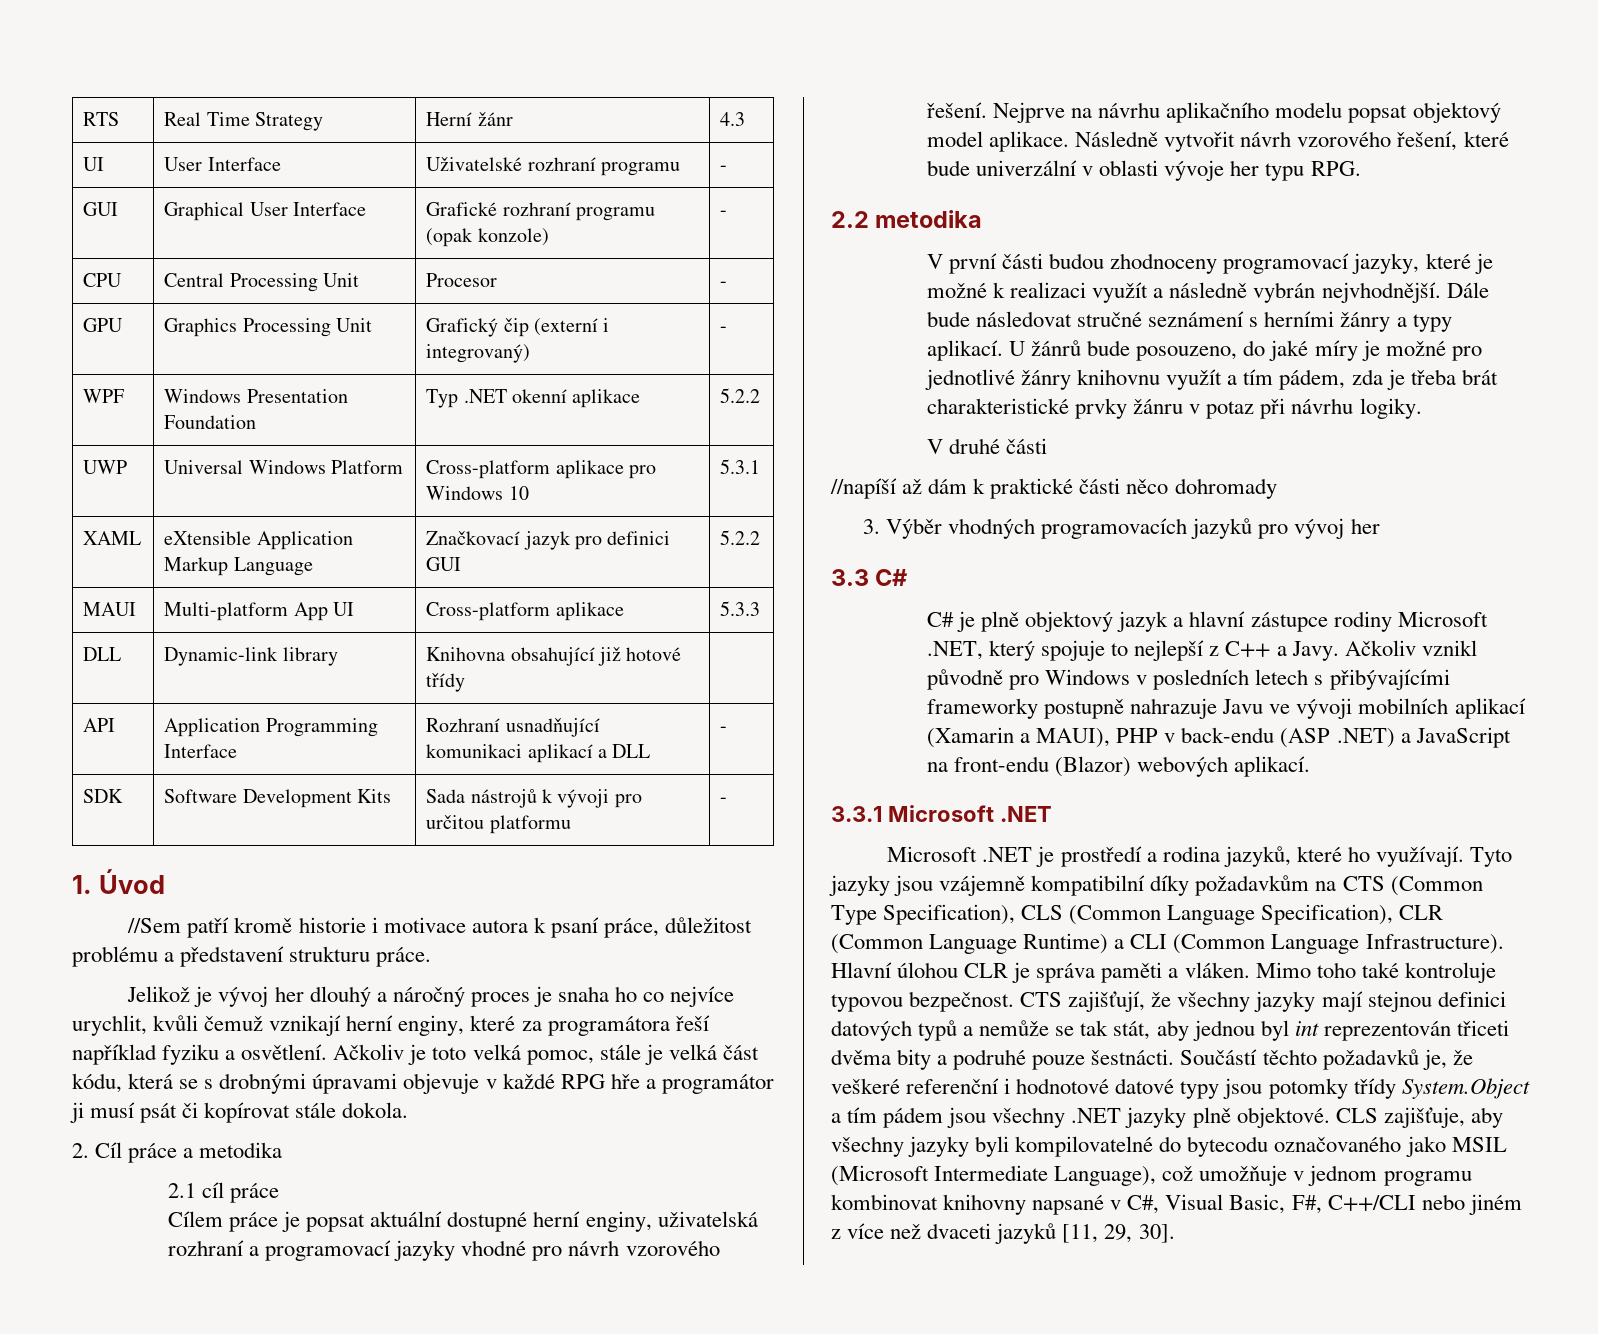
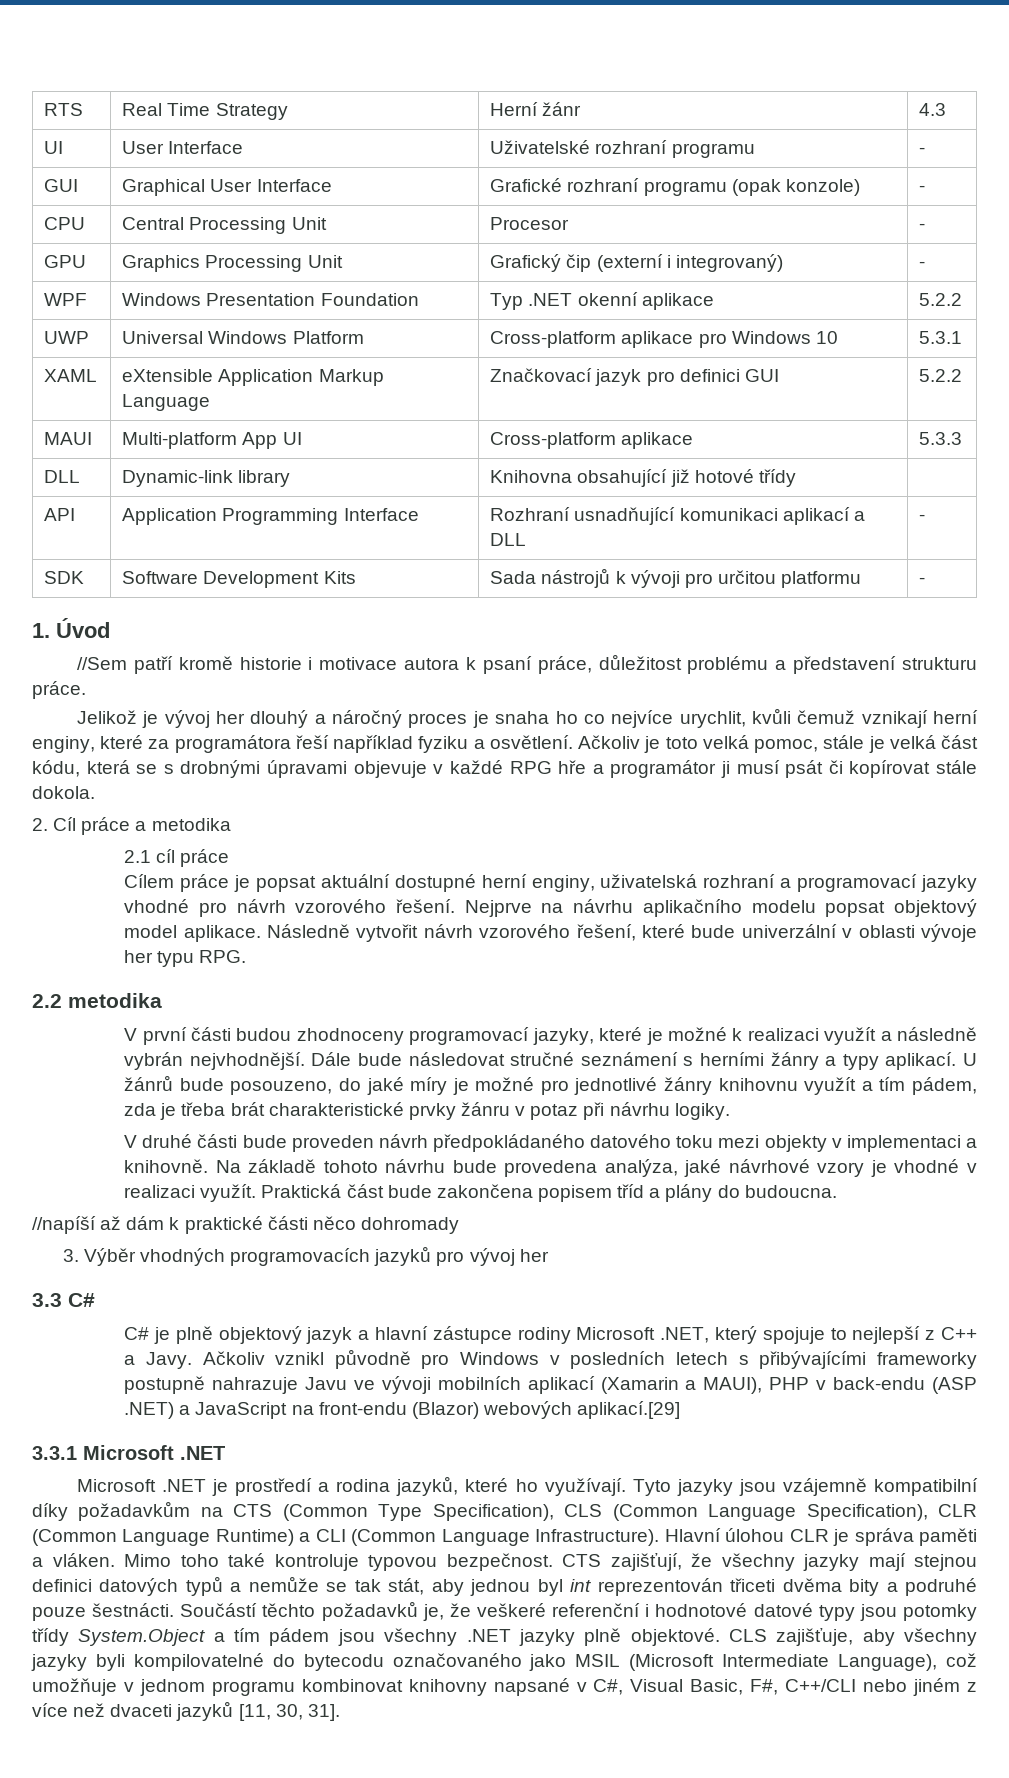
(1048, 446) none -> [242,1134,978,1152] [124,1159,978,1177] [124,1184,837,1202] bude proveden návrh předpokládaného datového toku mezi objekty v implementaci a knihovně. Na základě tohoto návrhu bude provedena analýza, jaké návrhové vzory je vhodné v realizaci využít. Praktická část bude zakončena popisem tříd a plány do budoucna.
[1234,756,1311,777] aplikací. -> [577,1401,681,1419] aplikací.[29]
[1104,1224,1175,1243] 29, 30]. -> [275,1704,340,1721] 30, 31].

